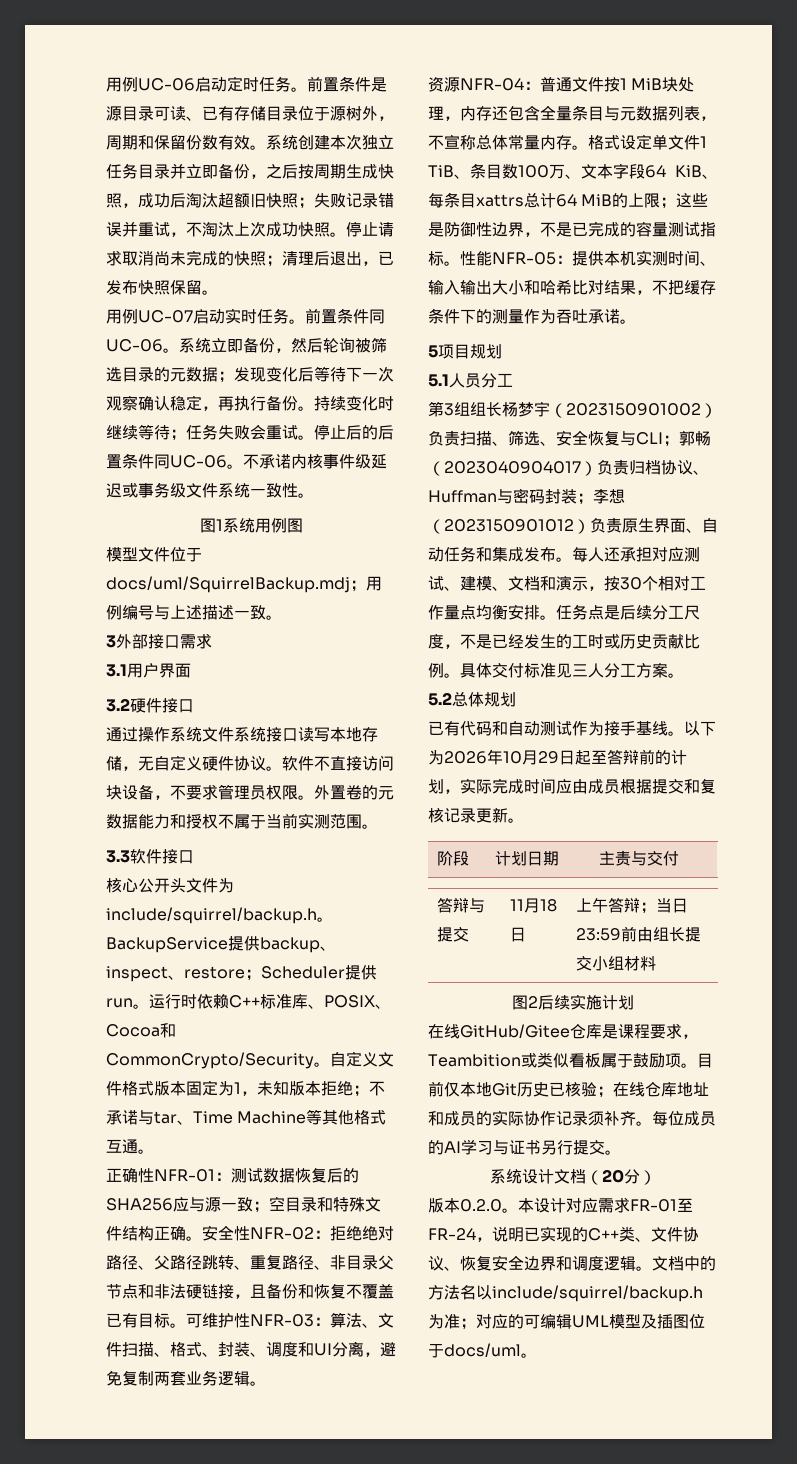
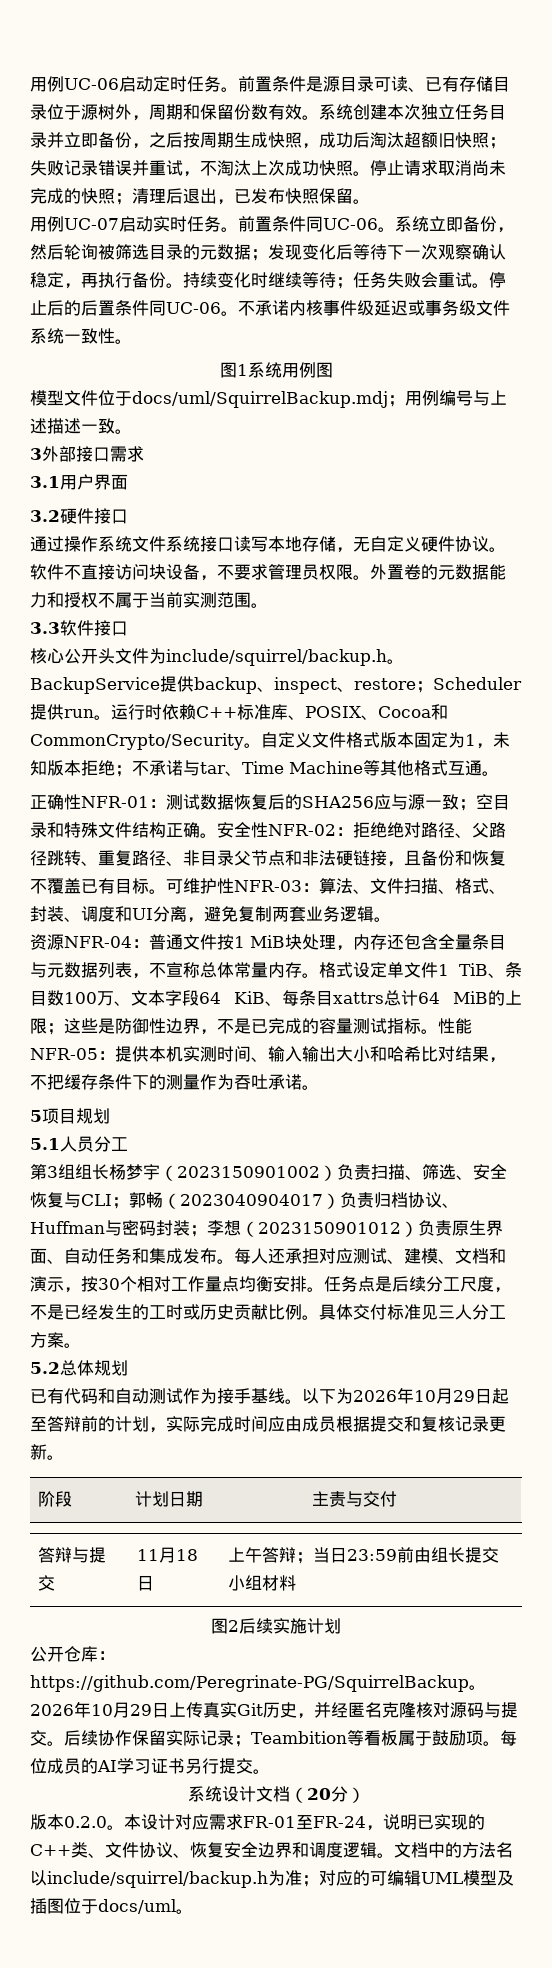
[428,1023,698,1039] [428,1052,713,1068] [428,1081,709,1098] [428,1110,636,1126] 在线GitHub/Gitee仓库是课程要求，Teambition或类似看板属于鼓励项。目前仅本地Git历史已核验；在线仓库地址和成员的实际协作记录须补齐 -> [30,1646,115,1662] [30,1675,486,1692] [30,1701,518,1719] [30,1730,483,1747] 公开仓库：https://github.com/Peregrinate-PG/SquirrelBackup。2026年10月29日上传真实Git历史，并经匿名克隆核对源码与提交。后续协作保留实际记录；Teambition等看板属于鼓励项
[493,1140,509,1155] 与 -> (151, 1766) none

